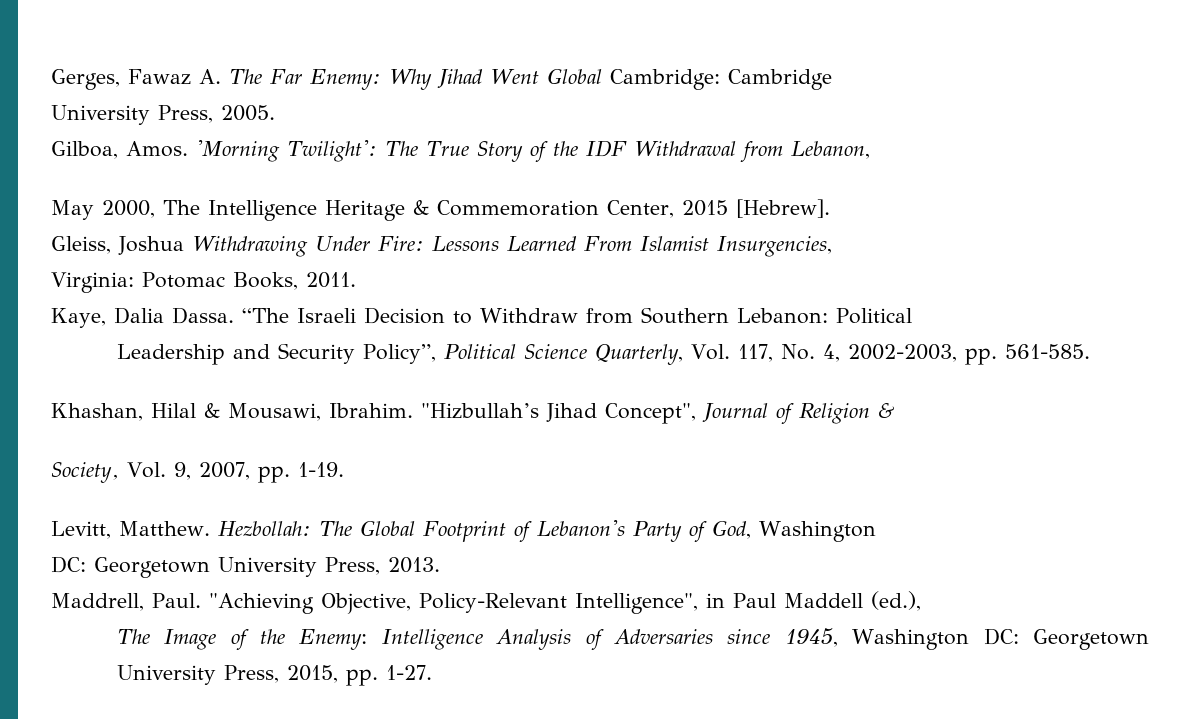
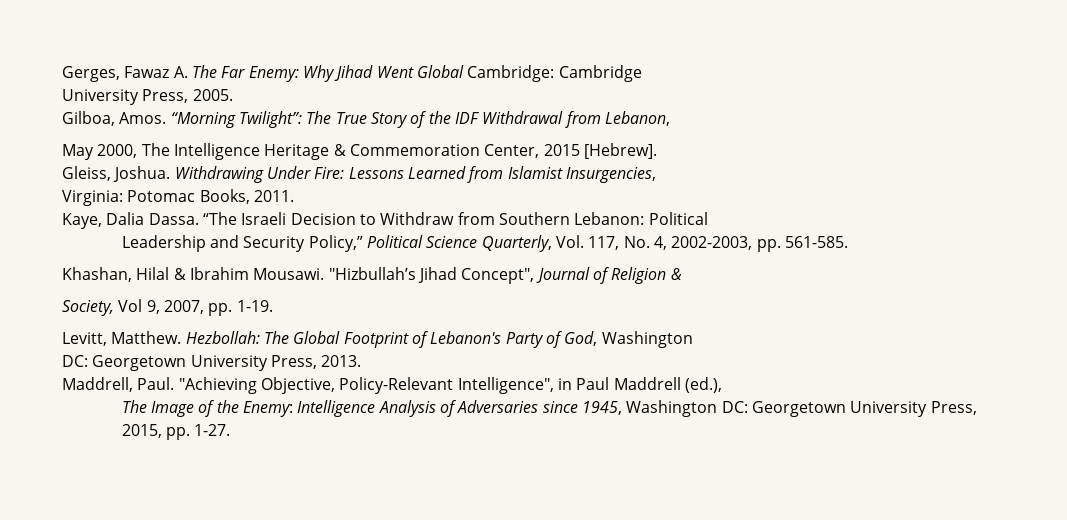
[196,140,377,162] 'Morning Twilight': -> [170,111,302,128] “Morning Twilight”:
[118,236,184,255] Joshua -> [113,166,171,182] Joshua.
[583,236,632,251] From -> [467,166,504,183] from
[362,344,436,364] Policy”, -> [308,235,363,252] Policy,”
[228,403,413,421] Mousawi, Ibrahim. -> [189,267,325,280] Ibrahim Mousawi.
[126,462,166,478] Vol. -> [118,299,143,312] Vol
[783,593,863,608] Maddell -> [613,377,681,390] Maddrell

